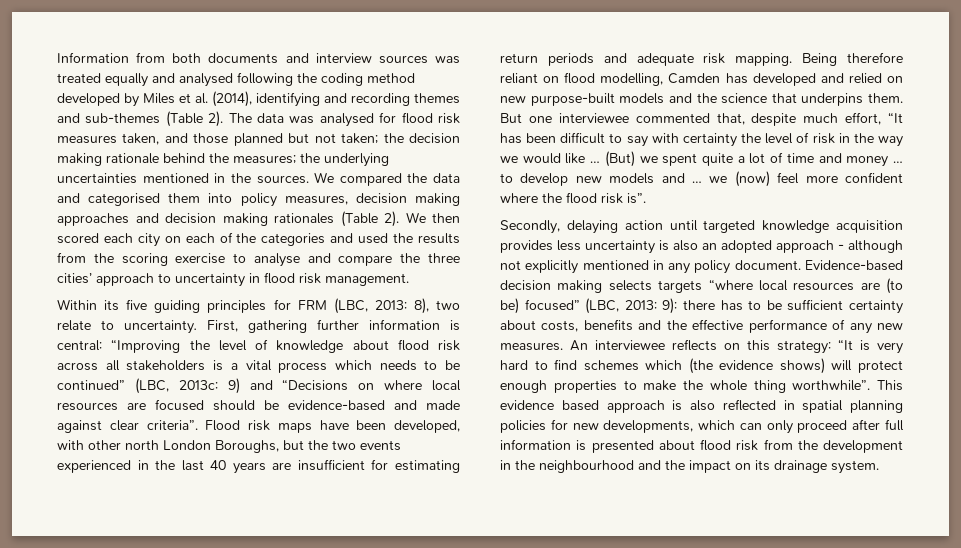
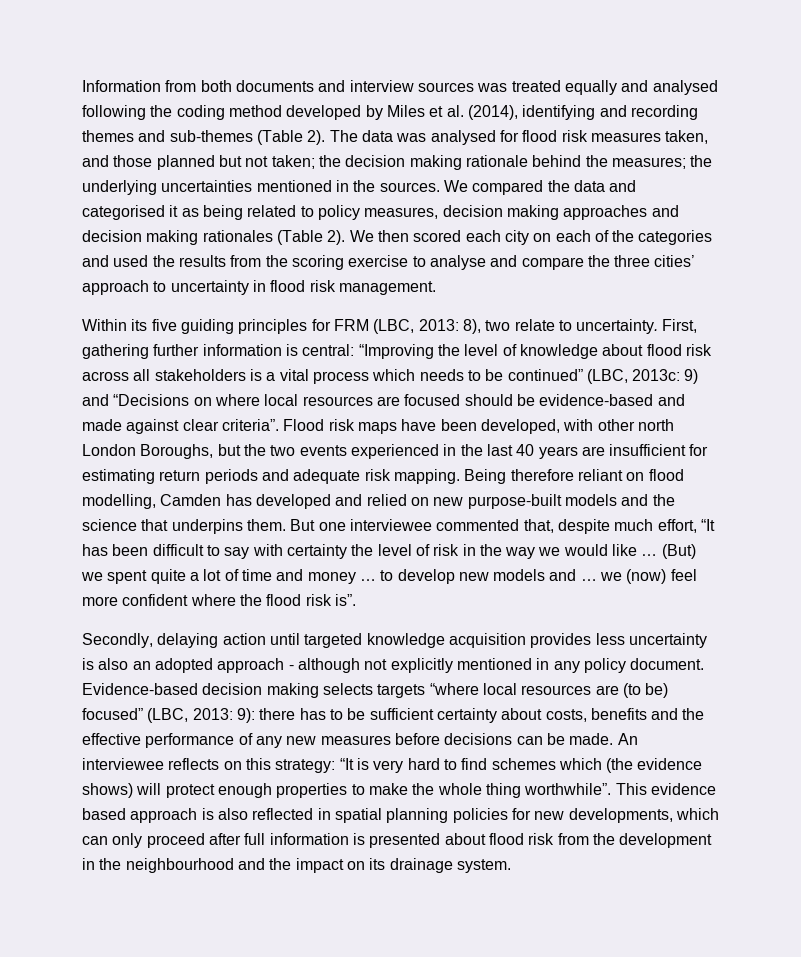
[168,193,233,203] them into -> [169,205,314,220] it as being related to
[500,342,563,351] measures. -> [320,733,614,745] measures before decisions can be made.

